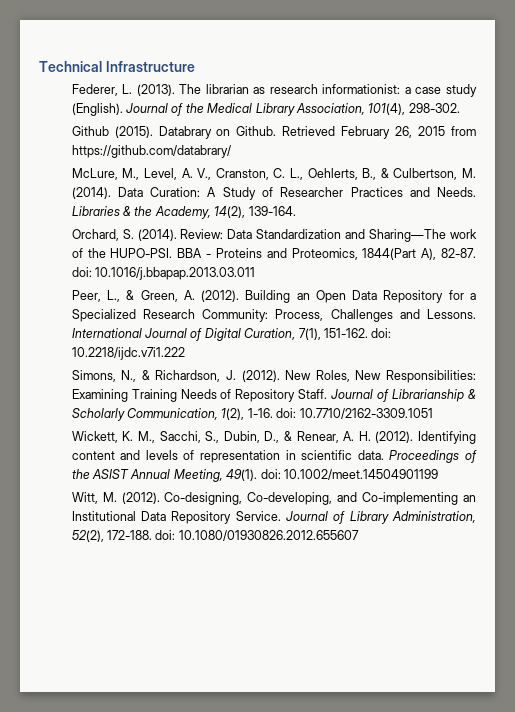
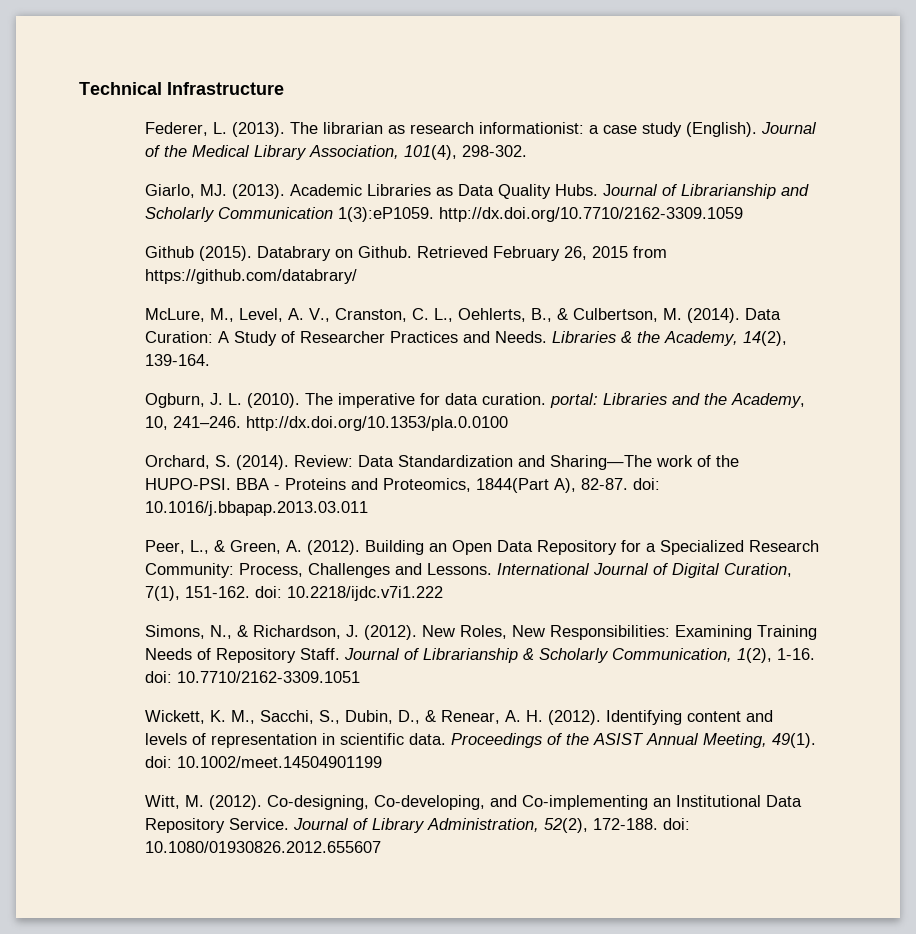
(460, 108) none -> [144,184,809,199] [144,207,743,222] // Giarlo, MJ. (2013). Academic Libraries as Data Quality Hubs. Journal of Librarianship and Scholarly Communication 1(3):eP1059. http://dx.doi.org/10.7710/2162-3309.1059
(296, 211) none -> [144,393,805,408] [144,416,508,431] // Ogburn, J. L. (2010). The imperative for data curation. portal: Libraries and the Academy, 10, 241–246. http://dx.doi.org/10.1353/pla.0.0100

